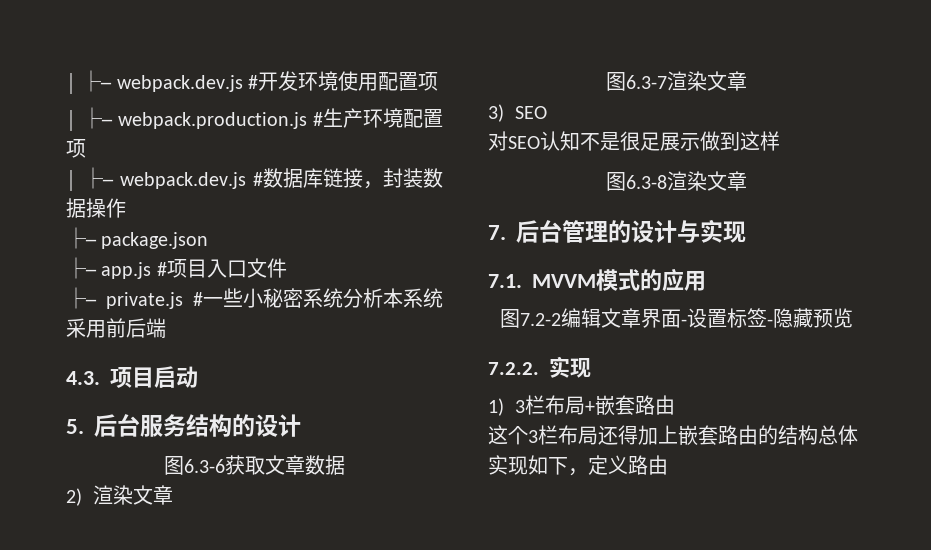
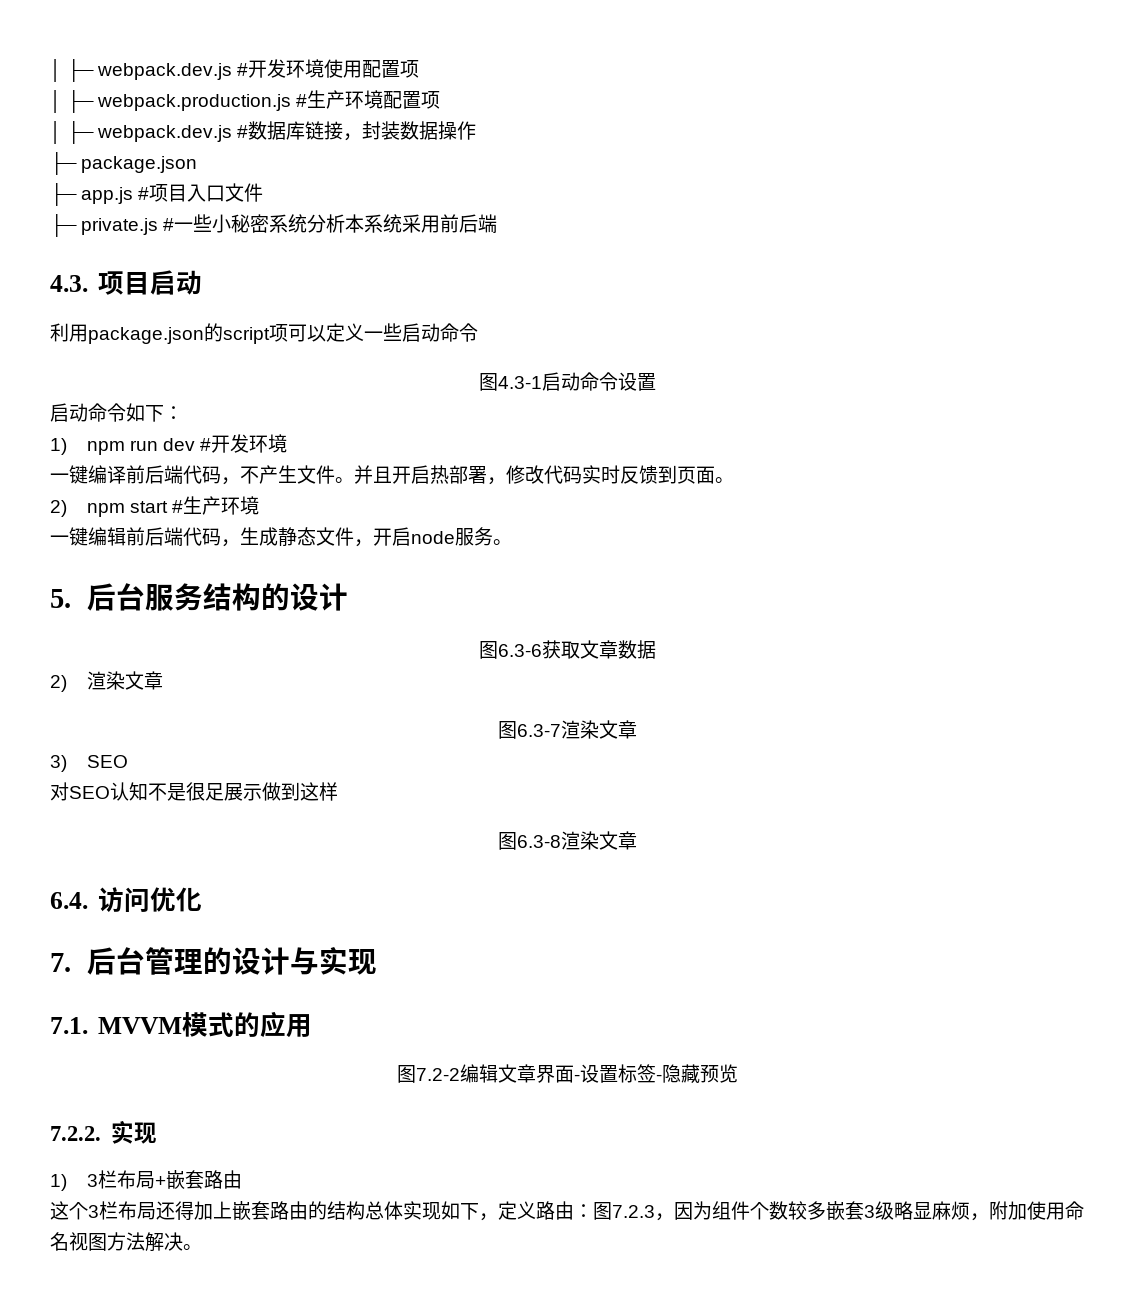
(198, 377) none -> [50,323,478,344] [478,372,656,391] [50,403,183,422] [50,434,288,455] [50,465,734,485] [50,496,260,517] [50,527,512,547] // 利用package.json的script项可以定义一些启动命令 // 图4.3-1启动命令设置 // 启动命令如下： // 1) npm run dev #开发环境 // 一键编译前后端代码，不产生文件。并且开启热部署，修改代码实时反馈到页面。 // 2) npm start #生产环境 // 一键编辑前后端代码，生成静态文件，开启node服务。
(747, 181) none -> [50,887,202,913] // 6.4.访问优化
(668, 465) none -> [574,1201,1084,1221] [50,1232,202,1252] ：图7.2.3，因为组件个数较多嵌套3级略显麻烦，附加使用命名视图方法解决。

